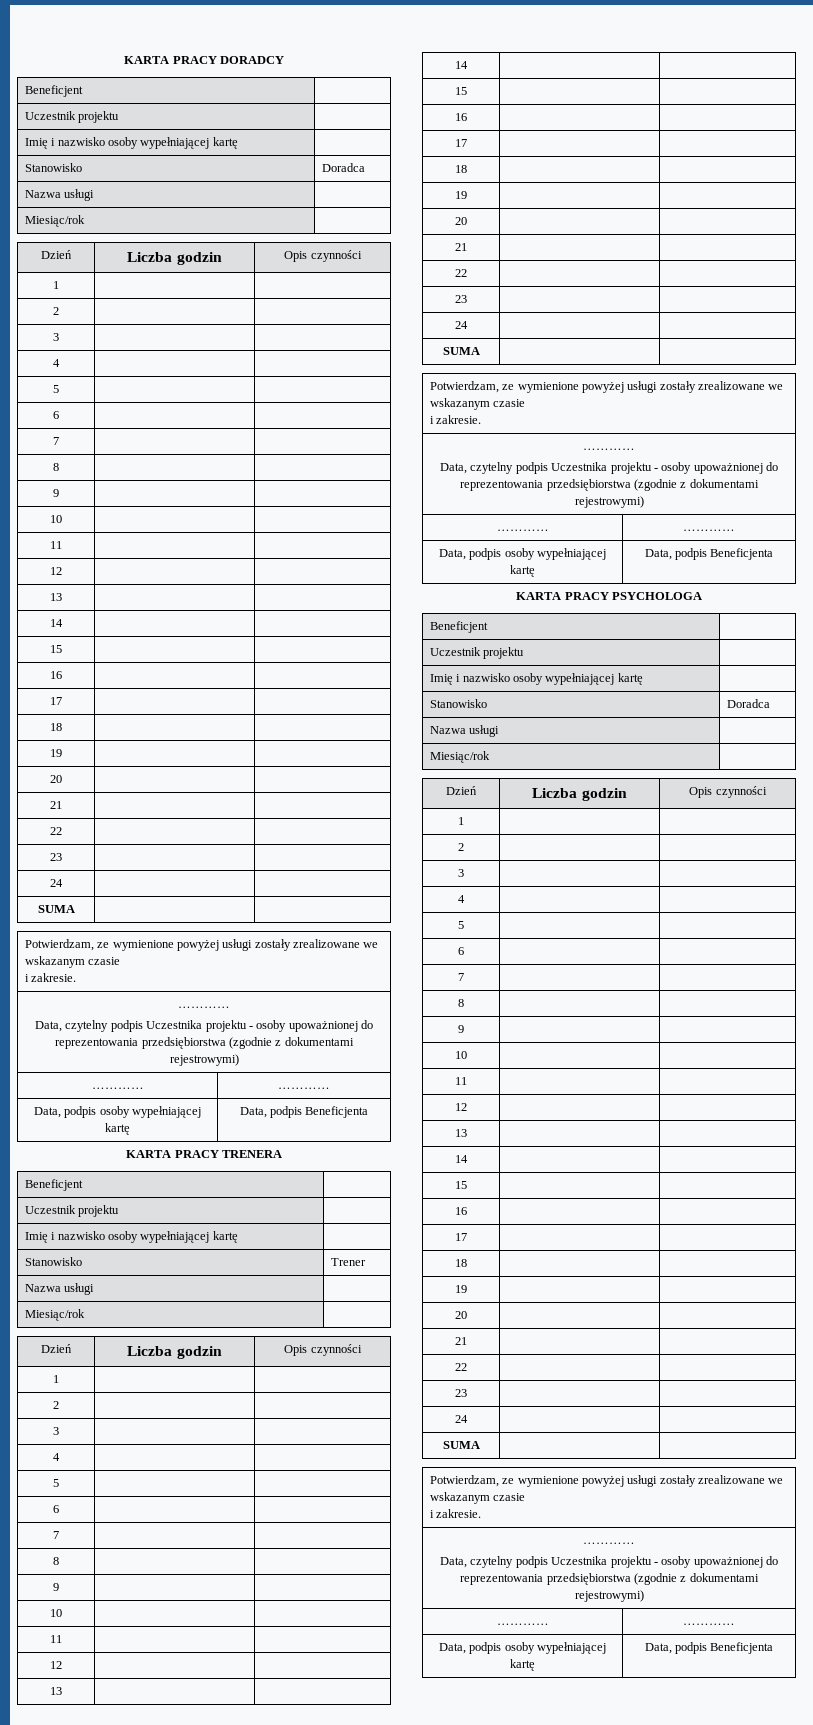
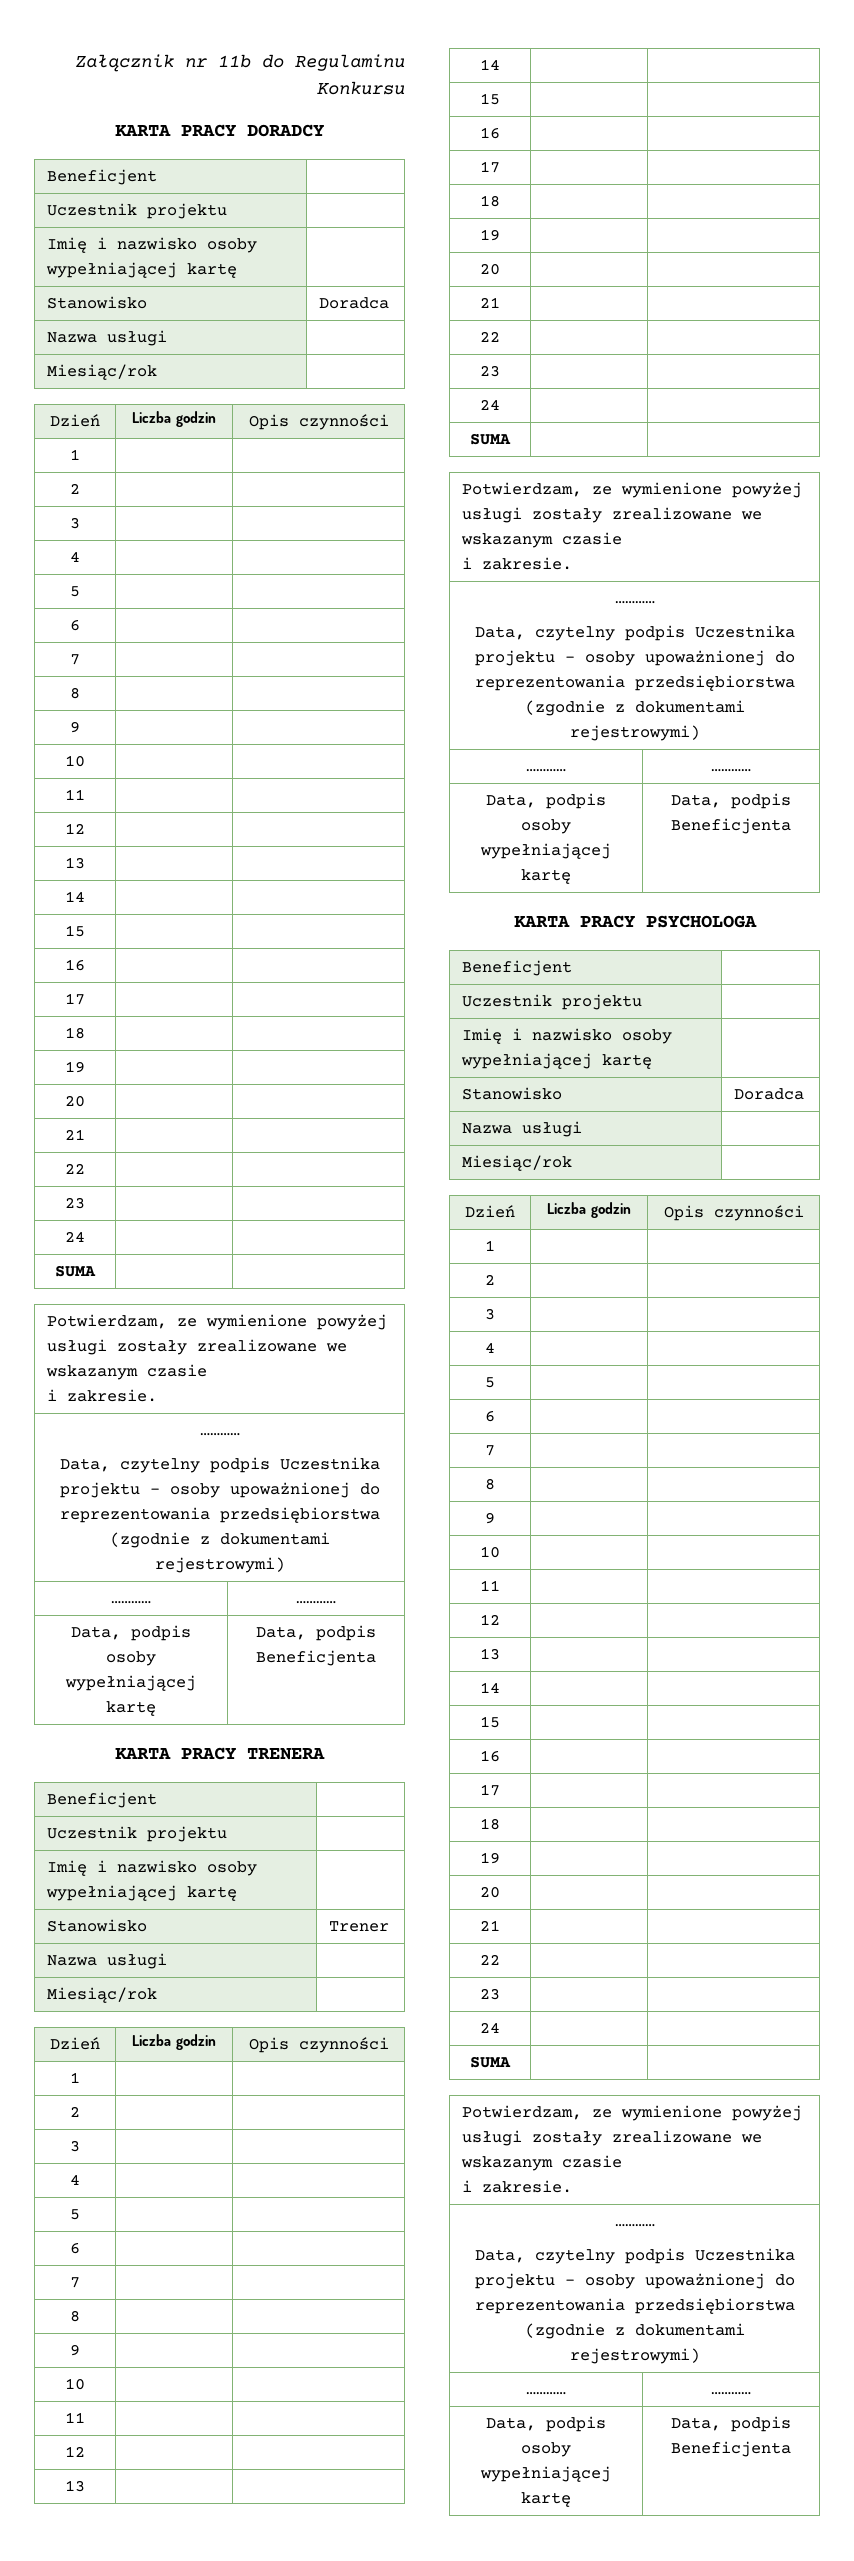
(124, 60) none -> [75,54,405,72] [317,81,405,95] Załącznik nr 11b do Regulaminu Konkursu //

